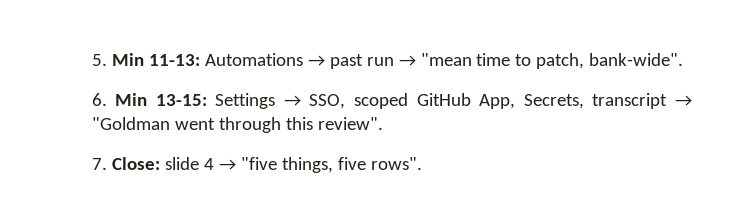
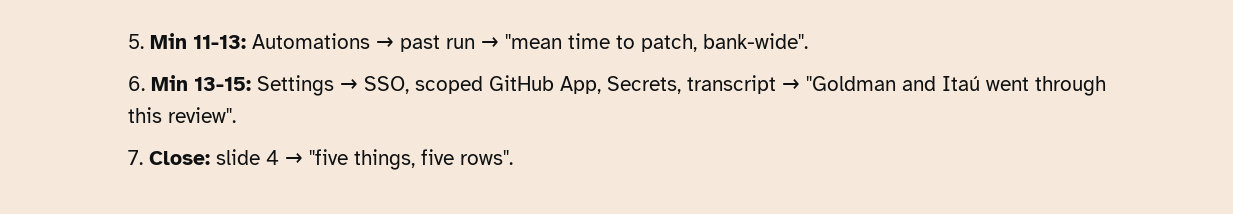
(170, 123) none -> [902,76,981,91] and Itaú

